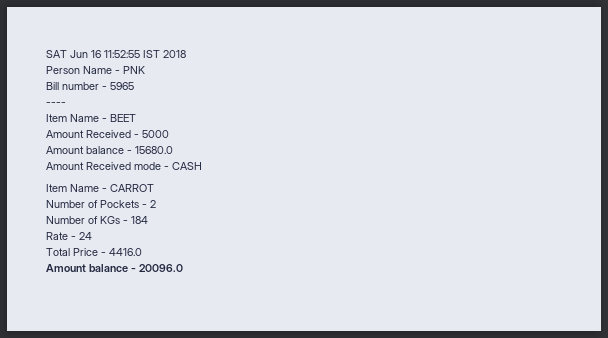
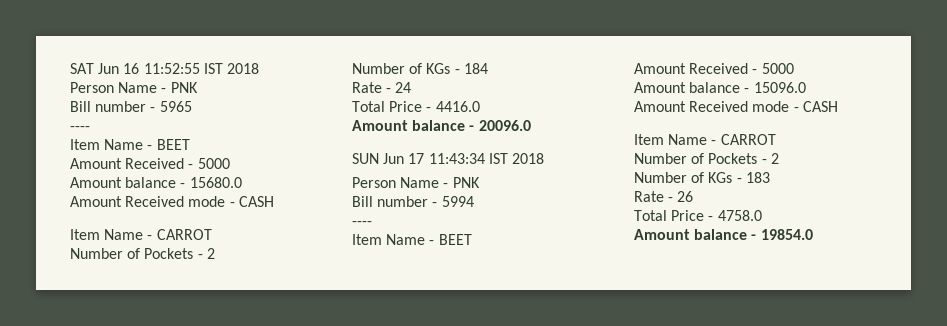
(183, 268) none -> [352,153,544,164] [352,177,480,188] [352,196,474,207] [352,221,372,226] [352,234,472,245] [634,63,794,74] [634,82,806,93] [634,101,838,112] [634,134,776,145] [634,153,779,164] [634,172,770,183] [634,191,694,202] [634,210,762,221] [634,229,813,240] // SUN Jun 17 11:43:34 IST 2018 // Person Name - PNK // Bill number - 5994 // ---- // Item Name - BEET // Amount Received - 5000 // Amount balance - 15096.0 // Amount Received mode - CASH // Item Name - CARROT // Number of Pockets - 2 // Number of KGs - 183 // Rate - 26 // Total Price - 4758.0 // Amount balance - 19854.0

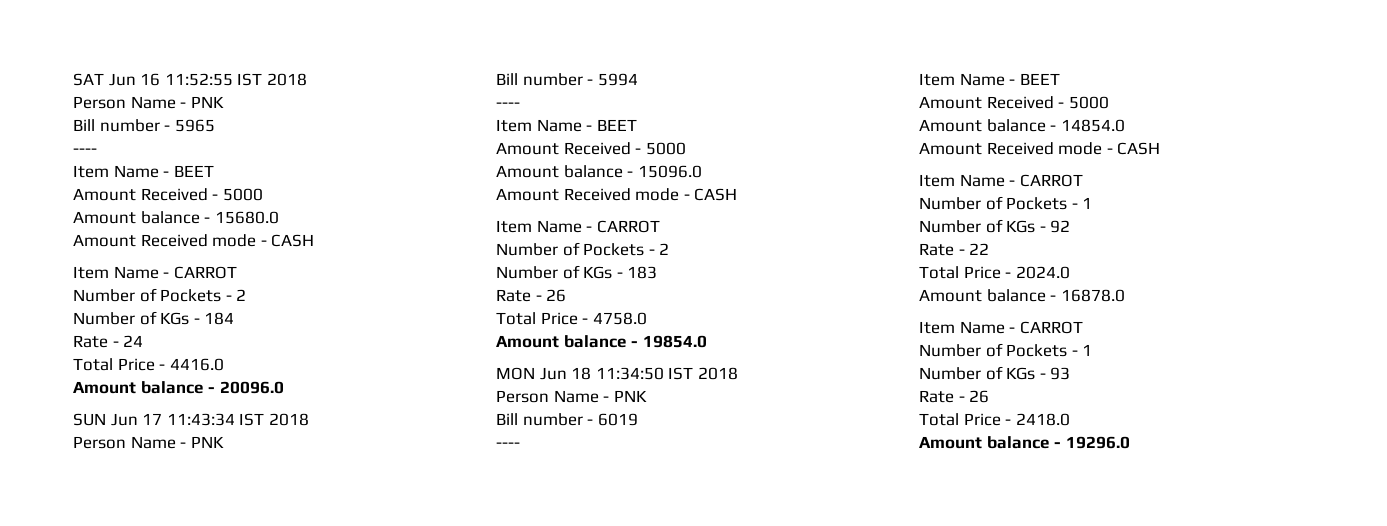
(813, 234) none -> [496,367,738,380] [496,390,647,403] [496,413,638,426] [496,442,520,448] [919,73,1060,86] [919,96,1109,109] [919,119,1125,132] [919,142,1161,155] [919,174,1083,187] [919,196,1093,210] [919,219,1071,233] [919,243,990,256] [919,266,1070,279] [919,289,1125,302] [919,321,1083,334] [919,343,1093,357] [919,366,1071,380] [919,390,990,403] [919,413,1070,426] [919,436,1130,449] // MON Jun 18 11:34:50 IST 2018 // Person Name - PNK // Bill number - 6019 // ---- // Item Name - BEET // Amount Received - 5000 // Amount balance - 14854.0 // Amount Received mode - CASH // Item Name - CARROT // Number of Pockets - 1 // Number of KGs - 92 // Rate - 22 // Total Price - 2024.0 // Amount balance - 16878.0 // Item Name - CARROT // Number of Pockets - 1 // Number of KGs - 93 // Rate - 26 // Total Price - 2418.0 // Amount balance - 19296.0

